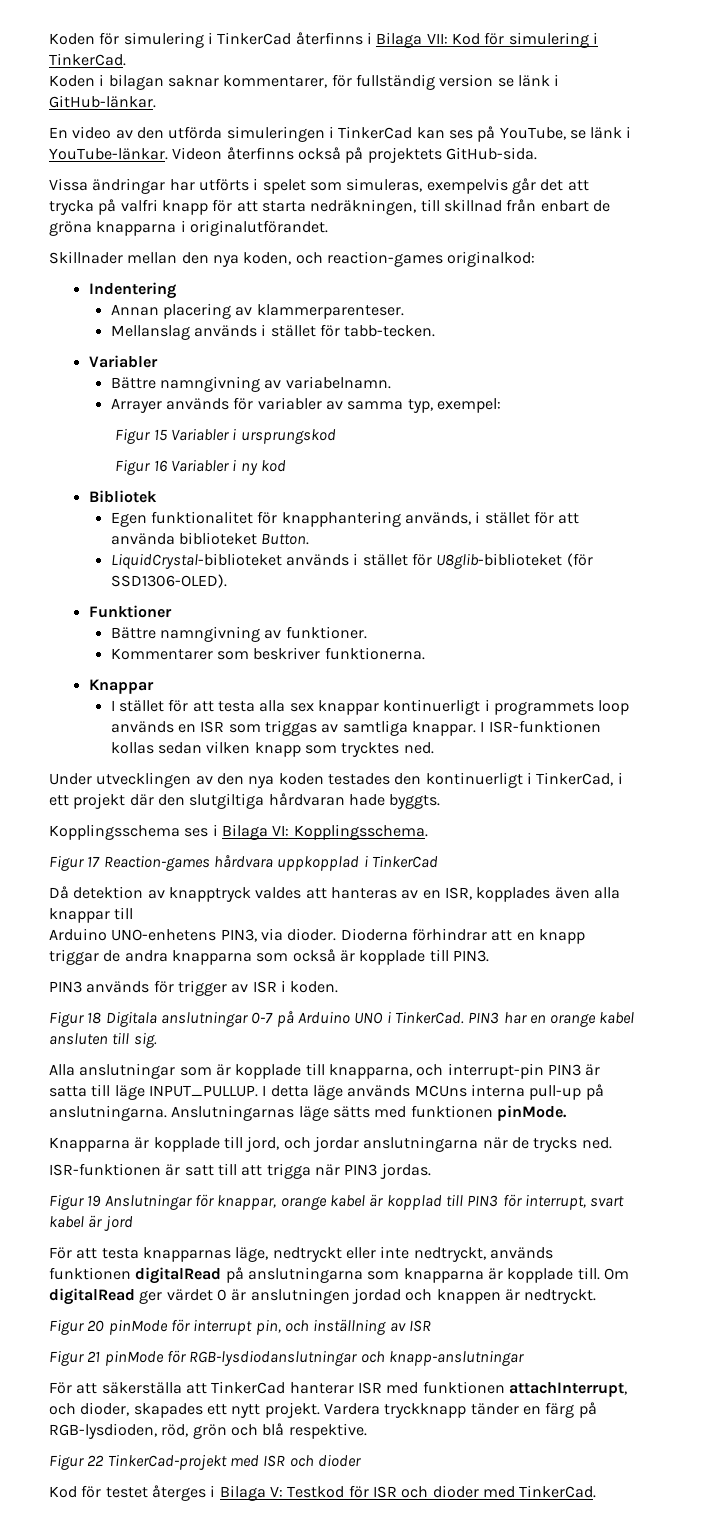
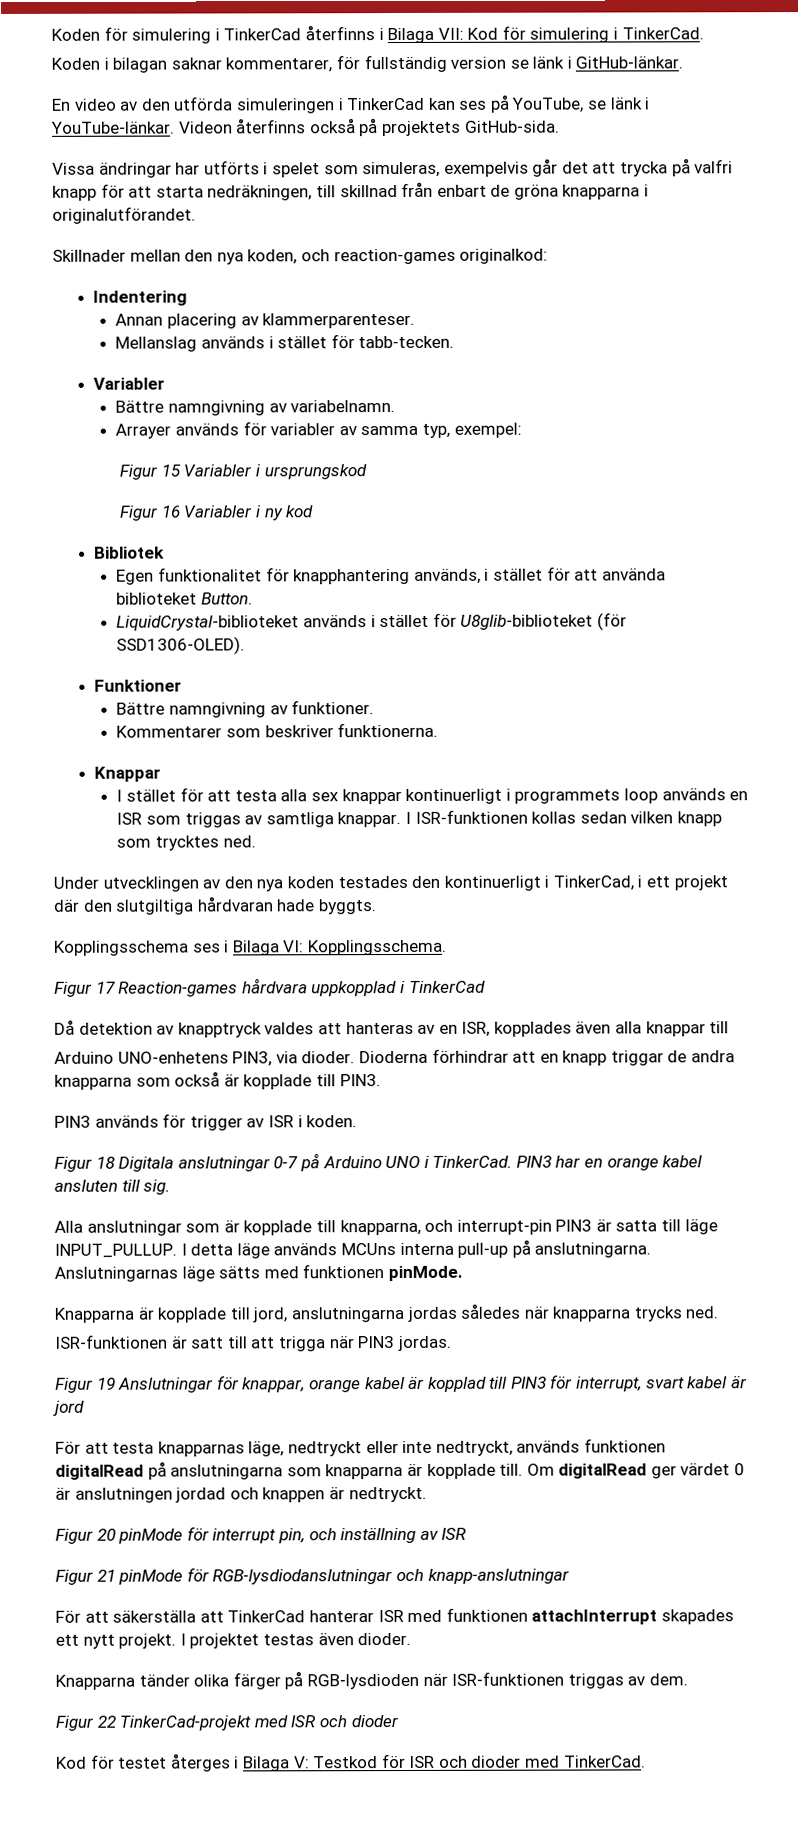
[283,1136,529,1152] och jordar anslutningarna när de -> [290,1303,631,1323] anslutningarna jordas således när knapparna
[508,1382,627,1397] [49,1402,130,1416] attachInterrupt, och dioder, -> [531,1609,658,1625] attachInterrupt
[323,1402,597,1418] [49,1423,367,1439] Vardera tryckknapp tänder en färg på RGB-lysdioden, röd, grön och blå respektive. -> [179,1632,412,1649] [55,1671,688,1690] I projektet testas även dioder. // Knapparna tänder olika färger på RGB-lysdioden när ISR-funktionen triggas av dem.

